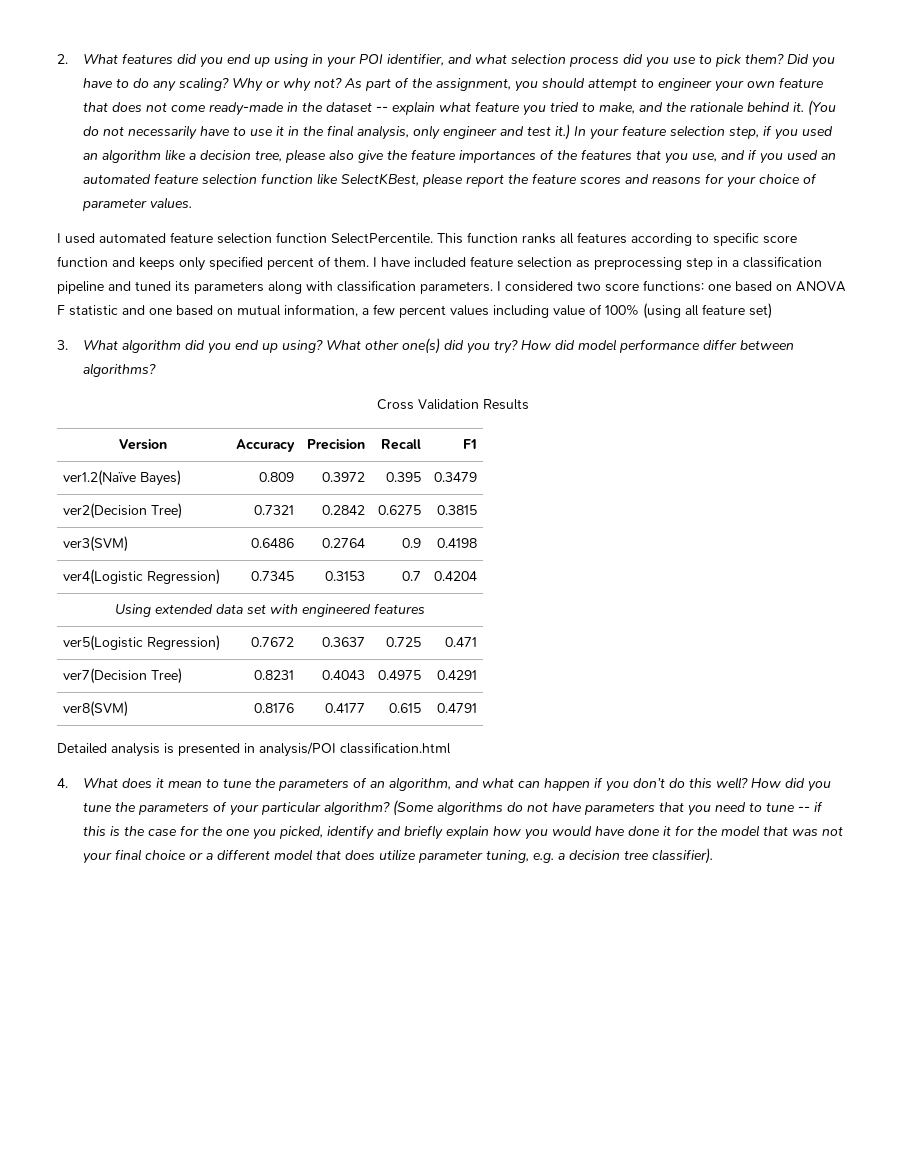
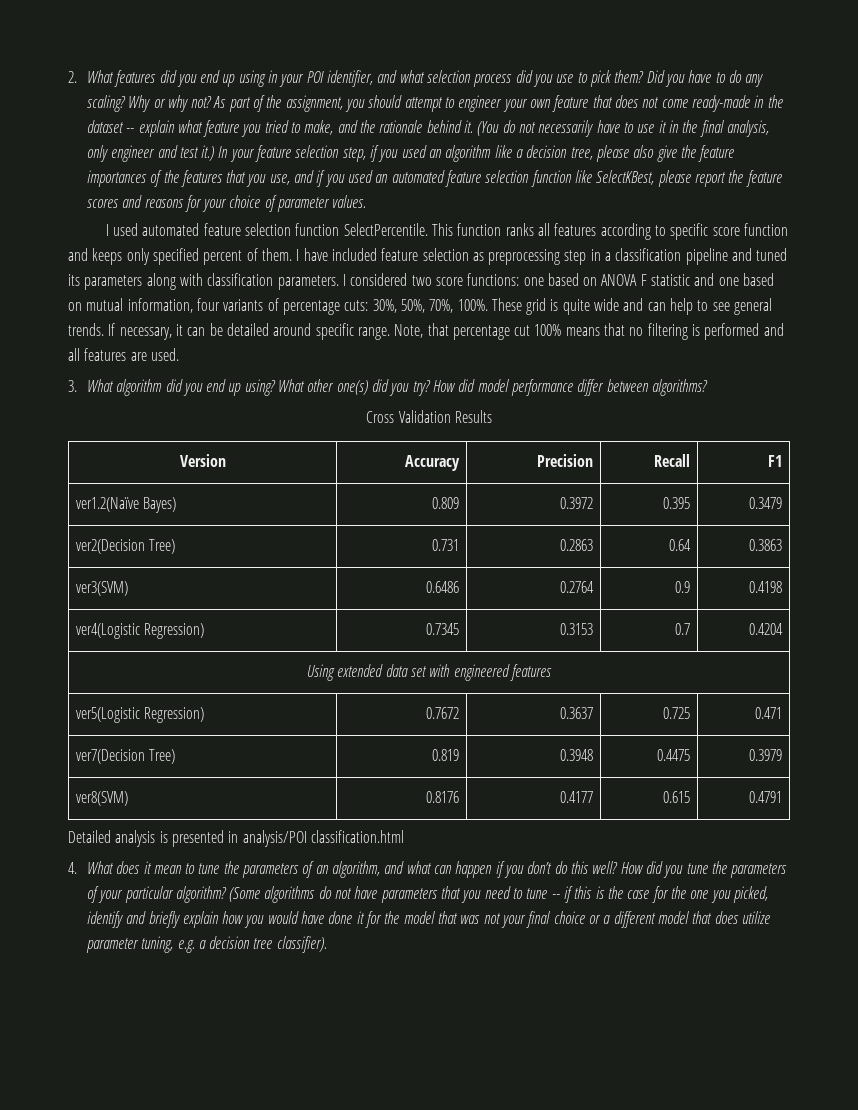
[362,303,772,319] a few percent values including value of 100% (using all feature set) -> [196,298,773,315] [68,323,784,340] [68,348,179,361] four variants of percentage cuts: 30%, 50%, 70%, 100%. These grid is quite wide and can help to see general trends. If necessary, it can be detailed around specific range. Note, that percentage cut 100% means that no filtering is performed and all features are used.
[253,505,294,515] [321,505,365,515] [377,505,421,515] [436,505,477,515] 0.7321 | 0.2842 | 0.6275 | 0.3815 -> [431,539,459,551] [559,539,593,551] [668,539,691,551] [748,539,782,551] 0.731 | 0.2863 | 0.64 | 0.3863
[253,670,294,680] [321,670,365,680] [377,670,421,680] [436,670,477,680] 0.8231 | 0.4043 | 0.4975 | 0.4291 -> [431,749,459,761] [559,749,593,761] [656,749,690,761] [748,749,782,761] 0.819 | 0.3948 | 0.4475 | 0.3979

